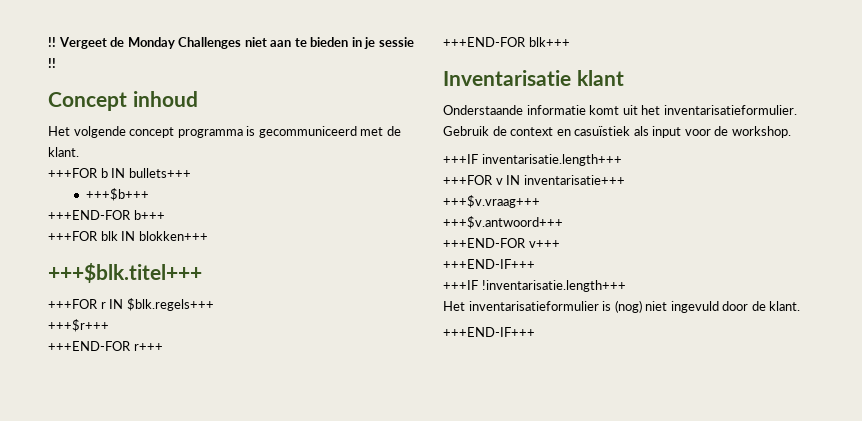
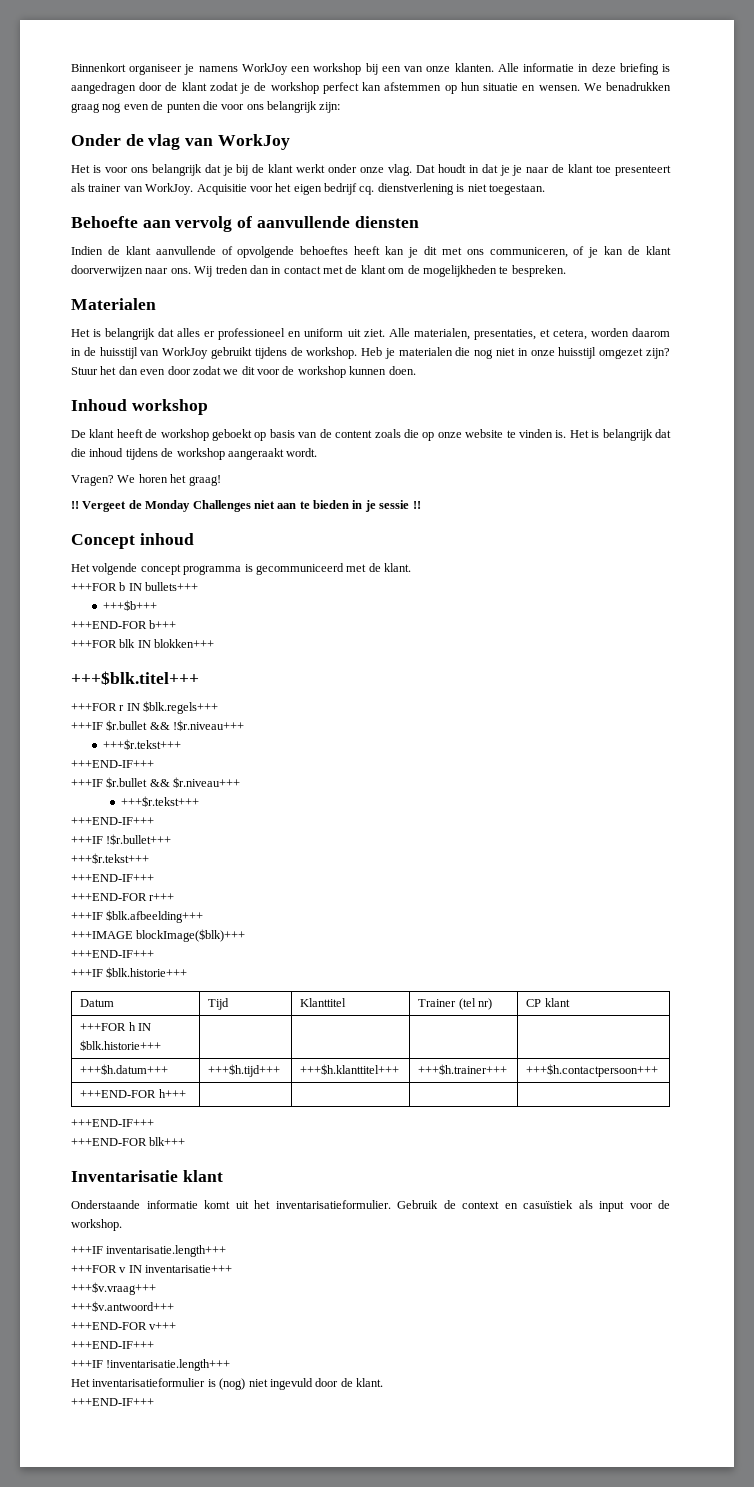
(48, 42) none -> [71,63,671,75] [71,82,672,94] [71,101,341,113] [71,134,290,150] [71,164,672,176] [71,183,545,195] [71,216,419,232] [71,246,672,258] [71,265,566,277] [71,298,156,310] [71,328,670,340] [71,347,670,359] [71,366,416,378] [71,399,208,415] [71,429,672,441] [71,448,318,460] [71,474,221,486] Binnenkort organiseer je namens WorkJoy een workshop bij een van onze klanten. Alle informatie in deze briefing is aangedragen door de klant zodat je de workshop perfect kan afstemmen op hun situatie en wensen. We benadrukken graag nog even de punten die voor ons belangrijk zijn: // Onder de vlag van WorkJoy // Het is voor ons belangrijk dat je bij de klant werkt onder onze vlag. Dat houdt in dat je je naar de klant toe presenteert als trainer van WorkJoy. Acquisitie voor het eigen bedrijf cq. dienstverlening is niet toegestaan. // Behoefte aan vervolg of aanvullende diensten // Indien de klant aanvullende of opvolgende behoeftes heeft kan je dit met ons communiceren, of je kan de klant doorverwijzen naar ons. Wij treden dan in contact met de klant om de mogelijkheden te bespreken. // Materialen // Het is belangrijk dat alles er professioneel en uniform uit ziet. Alle materialen, presentaties, et cetera, worden daarom in de huisstijl van WorkJoy gebruikt tijdens de workshop. Heb je materialen die nog niet in onze huisstijl omgezet zijn? Stuur het dan even door zodat we dit voor de workshop kunnen doen. // Inhoud workshop // De klant heeft de workshop geboekt op basis van de content zoals die op onze website te vinden is. Het is belangrijk dat die inhoud tijdens de workshop aangeraakt wordt. // Vragen? We horen het graag! //
[48,319,109,332] [48,341,163,351] +++$r+++ // +++END-FOR r+++ -> [71,720,245,731] [102,739,181,750] [71,760,154,768] [71,777,241,788] [120,796,199,807] [71,817,154,825] [71,834,172,845] [71,853,149,864] [71,874,154,882] [71,893,175,901] [71,910,204,923] [71,929,246,942] [71,950,154,958] [71,967,188,978] [80,999,115,1007] [208,998,230,1010] [300,998,347,1007] [418,998,492,1010] [526,998,570,1007] [80,1022,151,1031] [80,1040,162,1051] [80,1064,169,1075] [208,1064,281,1077] [300,1064,400,1075] [418,1064,508,1075] [526,1064,659,1077] [80,1089,186,1098] [71,1119,154,1127] +++IF $r.bullet && !$r.niveau+++ // +++$r.tekst+++ // +++END-IF+++ // +++IF $r.bullet && $r.niveau+++ // +++$r.tekst+++ // +++END-IF+++ // +++IF !$r.bullet+++ // +++$r.tekst+++ // +++END-IF+++ // +++END-FOR r+++ // +++IF $blk.afbeelding+++ // +++IMAGE blockImage($blk)+++ // +++END-IF+++ // +++IF $blk.historie+++ // Datum | Tijd | Klanttitel | Trainer (tel nr) | CP klant // +++FOR h IN $blk.historie+++ | | | | // +++$h.datum+++ | +++$h.tijd+++ | +++$h.klanttitel+++ | +++$h.trainer+++ | +++$h.contactpersoon+++ // +++END-FOR h+++ | | | | // +++END-IF+++

